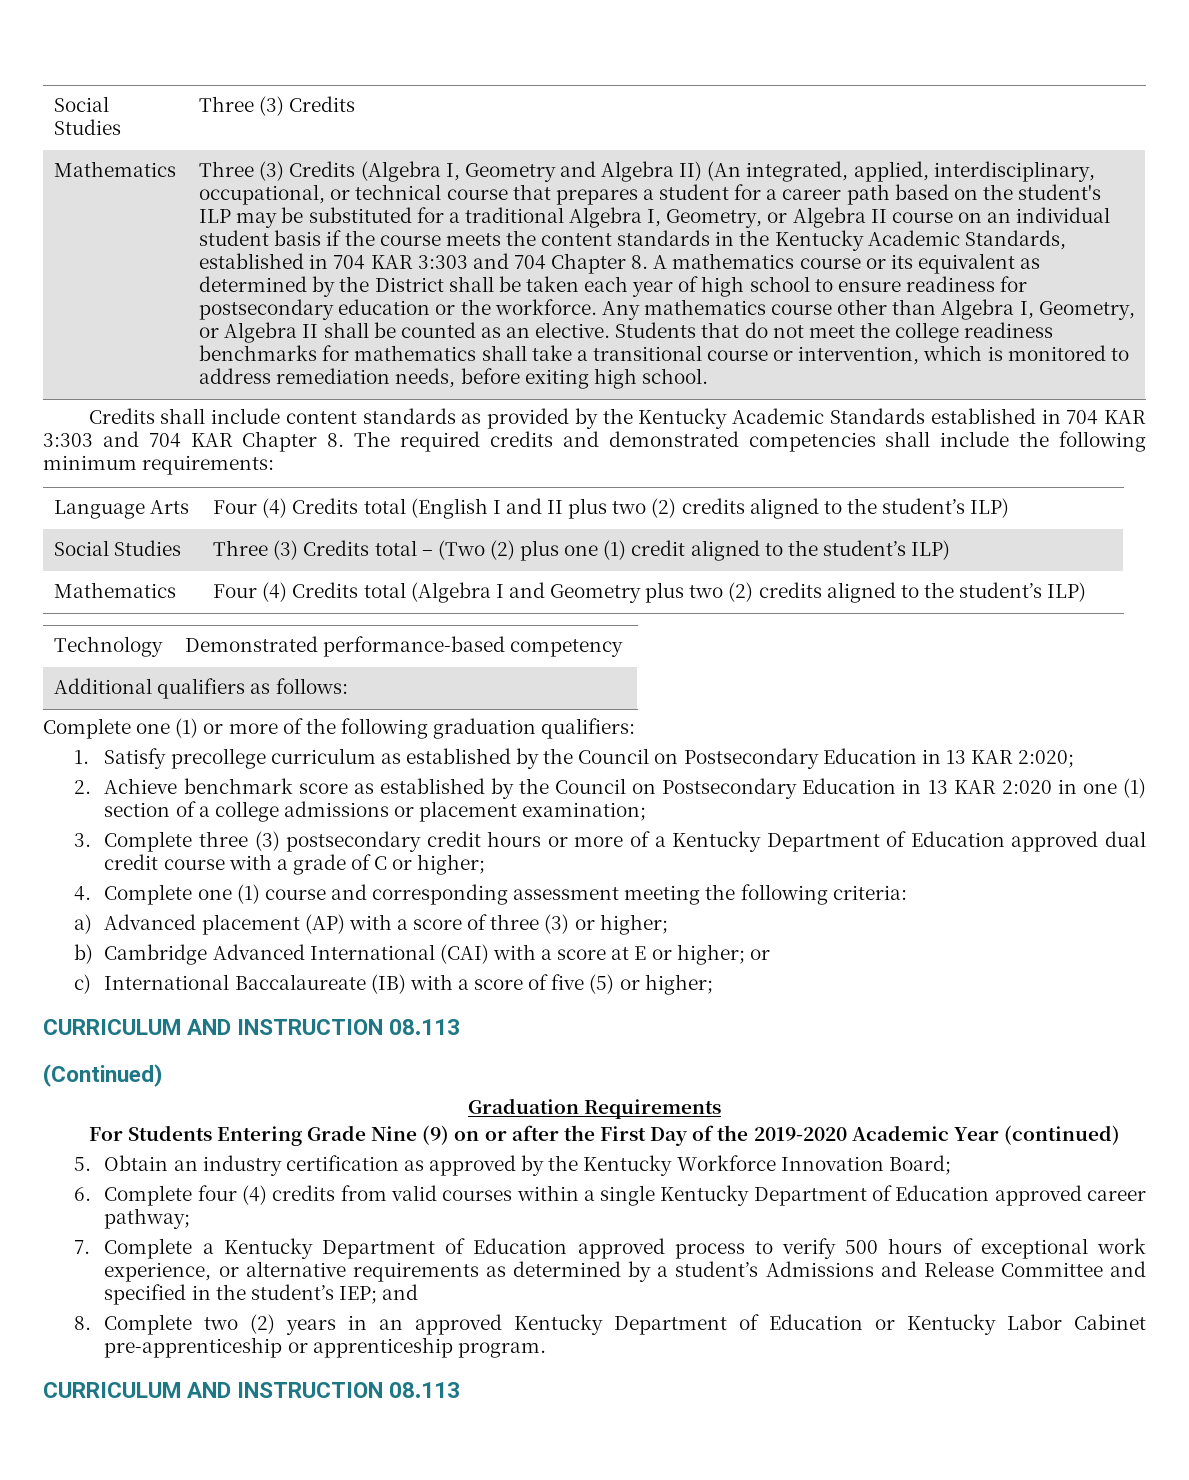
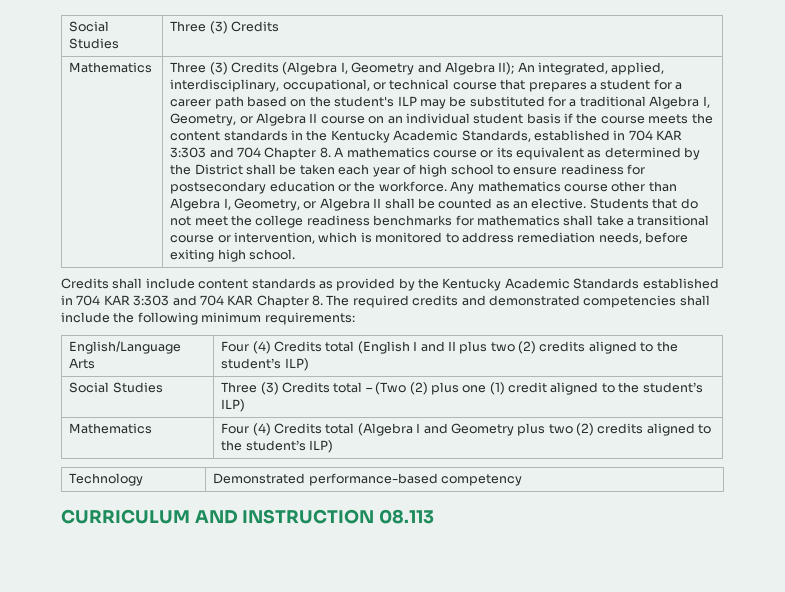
[679,161,742,181] II) (An -> [498,62,535,75] II); An
[54,500,146,519] Language -> [69,341,182,354] English/Language
[54,678,348,699] [43,718,636,739] [73,748,1075,769] [73,778,1146,799] [104,801,647,822] [73,831,1146,852] [104,854,486,875] [73,884,907,905] [73,914,668,935] [73,944,770,965] [73,974,713,995] [43,1019,461,1035] [43,1064,163,1087] [467,1098,722,1119] [88,1125,1120,1146] [73,1155,951,1176] [73,1185,1146,1206] [104,1208,191,1229] [73,1238,1147,1259] [104,1261,1147,1282] [104,1284,419,1305] [73,1314,1146,1335] [104,1337,546,1358] // Additional qualifiers as follows: // Complete one (1) or more of the following graduation qualifiers: // 1. Satisfy precollege curriculum as established by the Council on Postsecondary Education in 13 KAR 2:020; // 2. Achieve benchmark score as established by the Council on Postsecondary Education in 13 KAR 2:020 in one (1) section of a college admissions or placement examination; // 3. Complete three (3) postsecondary credit hours or more of a Kentucky Department of Education approved dual credit course with a grade of C or higher; // 4. Complete one (1) course and corresponding assessment meeting the following criteria: // a) Advanced placement (AP) with a score of three (3) or higher; // b) Cambridge Advanced International (CAI) with a score at E or higher; or // c) International Baccalaureate (IB) with a score of five (5) or higher; // CURRICULUM AND INSTRUCTION 08.113 // (Continued) // Graduation Requirements // For Students Entering Grade Nine (9) on or after the First Day of the 2019-2020 Academic Year (continued) // 5. Obtain an industry certification as approved by the Kentucky Workforce Innovation Board; // 6. Complete four (4) credits from valid courses within a single Kentucky Department of Education approved career pathway; // 7. Complete a Kentucky Department of Education approved process to verify 500 hours of exceptional work experience, or alternative requirements as determined by a student’s Admissions and Release Committee and specified in the student’s IEP; and // 8. Complete two (2) years in an approved Kentucky Department of Education or Kentucky Labor Cabinet pre-apprenticeship or apprenticeship program. -> (523, 480) none

